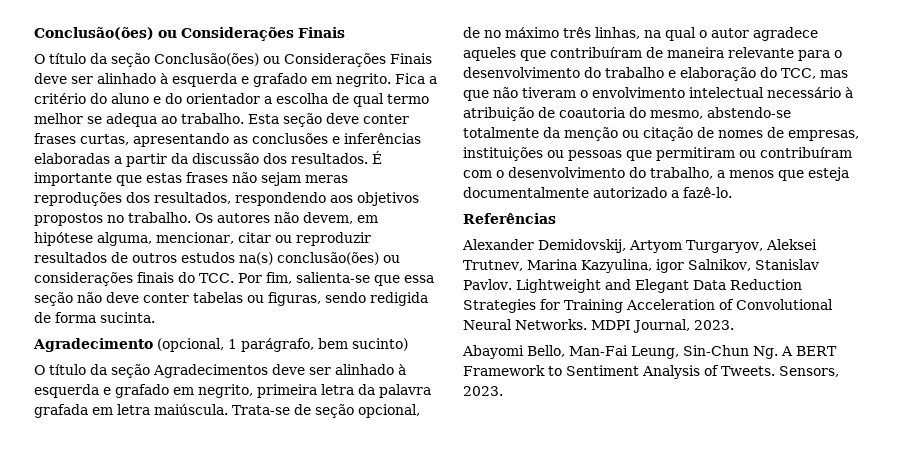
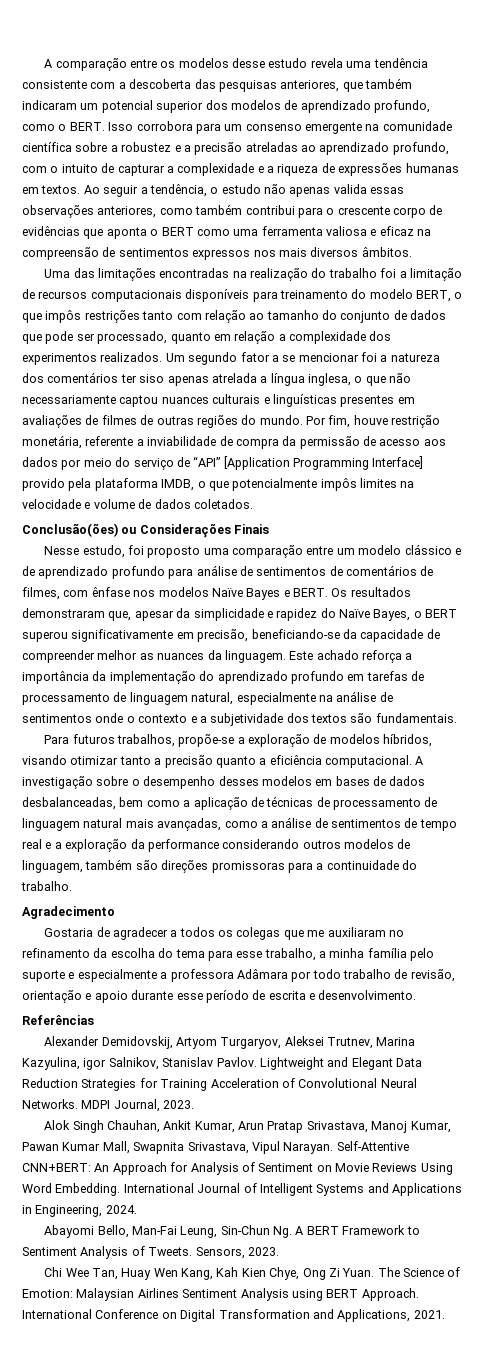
[34,27,345,41] [34,53,432,67] [34,73,437,87] [34,93,429,107] [34,113,409,127] [34,133,421,147] [34,151,382,167] [34,172,348,186] [34,192,419,206] [34,212,378,226] [34,232,371,246] [34,252,400,265] [34,272,434,286] [34,292,428,306] [34,312,155,323] [33,338,408,352] [34,364,406,378] [34,384,431,398] [34,404,420,418] [463,27,818,41] [463,47,842,61] [463,67,848,81] [463,87,853,101] [463,107,791,121] [463,127,859,141] [463,147,852,161] [463,167,849,181] [463,187,732,198] Conclusão(ões) ou Considerações Finais // O título da seção Conclusão(ões) ou Considerações Finais deve ser alinhado à esquerda e grafado em negrito. Fica a critério do aluno e do orientador a escolha de qual termo melhor se adequa ao trabalho. Esta seção deve conter frases curtas, apresentando as conclusões e inferências elaboradas a partir da discussão dos resultados. É importante que estas frases não sejam meras reproduções dos resultados, respondendo aos objetivos propostos no trabalho. Os autores não devem, em hipótese alguma, mencionar, citar ou reproduzir resultados de outros estudos na(s) conclusão(ões) ou considerações finais do TCC. Por fim, salienta-se que essa seção não deve conter tabelas ou figuras, sendo redigida de forma sucinta. // Agradecimento (opcional, 1 parágrafo, bem sucinto) // O título da seção Agradecimentos deve ser alinhado à esquerda e grafado em negrito, primeira letra da palavra grafada em letra maiúscula. Trata-se de seção opcional, de no máximo três linhas, na qual o autor agradece aqueles que contribuíram de maneira relevante para o desenvolvimento do trabalho e elaboração do TCC, mas que não tiveram o envolvimento intelectual necessário à atribuição de coautoria do mesmo, abstendo-se totalmente da menção ou citação de nomes de empresas, instituições ou pessoas que permitiram ou contribuíram com o desenvolvimento do trabalho, a menos que esteja documentalmente autorizado a fazê-lo. -> [44,58,428,71] [22,78,412,92] [22,100,430,113] [22,121,452,134] [22,142,449,155] [22,163,459,176] [22,184,405,197] [22,204,443,218] [22,226,432,239] [22,247,412,260] [44,268,462,281] [22,289,463,302] [22,310,447,323] [22,331,392,344] [22,352,440,365] [22,372,412,386] [22,394,415,407] [22,415,441,428] [22,435,446,449] [22,456,424,470] [22,478,415,491] [22,499,253,509] [22,523,270,538] [44,544,461,558] [22,565,434,579] [22,587,411,600] [22,608,458,621] [22,629,440,642] [22,650,413,663] [22,671,424,684] [22,691,393,705] [22,713,457,726] [44,734,433,747] [22,755,424,768] [22,776,426,789] [22,796,438,810] [22,817,457,831] [22,839,411,852] [22,859,417,873] [21,881,72,891] [22,906,115,919] [44,927,404,940] [22,948,435,961] [22,969,455,982] [22,990,417,1003] A comparação entre os modelos desse estudo revela uma tendência consistente com a descoberta das pesquisas anteriores, que também indicaram um potencial superior dos modelos de aprendizado profundo, como o BERT. Isso corrobora para um consenso emergente na comunidade científica sobre a robustez e a precisão atreladas ao aprendizado profundo, com o intuito de capturar a complexidade e a riqueza de expressões humanas em textos. Ao seguir a tendência, o estudo não apenas valida essas observações anteriores, como também contribui para o crescente corpo de evidências que aponta o BERT como uma ferramenta valiosa e eficaz na compreensão de sentimentos expressos nos mais diversos âmbitos. // Uma das limitações encontradas na realização do trabalho foi a limitação de recursos computacionais disponíveis para treinamento do modelo BERT, o que impôs restrições tanto com relação ao tamanho do conjunto de dados que pode ser processado, quanto em relação a complexidade dos experimentos realizados. Um segundo fator a se mencionar foi a natureza dos comentários ter siso apenas atrelada a língua inglesa, o que não necessariamente captou nuances culturais e linguísticas presentes em avaliações de filmes de outras regiões do mundo. Por fim, houve restrição monetária, referente a inviabilidade de compra da permissão de acesso aos dados por meio do serviço de “API” [Application Programming Interface] provido pela plataforma IMDB, o que potencialmente impôs limites na velocidade e volume de dados coletados. // Conclusão(ões) ou Considerações Finais // Nesse estudo, foi proposto uma comparação entre um modelo clássico e de aprendizado profundo para análise de sentimentos de comentários de filmes, com ênfase nos modelos Naïve Bayes e BERT. Os resultados demonstraram que, apesar da simplicidade e rapidez do Naïve Bayes, o BERT superou significativamente em precisão, beneficiando-se da capacidade de compreender melhor as nuances da linguagem. Este achado reforça a importância da implementação do aprendizado profundo em tarefas de processamento de linguagem natural, especialmente na análise de sentimentos onde o contexto e a subjetividade dos textos são fundamentais. // Para futuros trabalhos, propõe-se a exploração de modelos híbridos, visando otimizar tanto a precisão quanto a eficiência computacional. A investigação sobre o desempenho desses modelos em bases de dados desbalanceadas, bem como a aplicação de técnicas de processamento de linguagem natural mais avançadas, como a análise de sentimentos de tempo real e a exploração da performance considerando outros modelos de linguagem, também são direções promissoras para a continuidade do trabalho. // Agradecimento // Gostaria de agradecer a todos os colegas que me auxiliaram no refinamento da escolha do tema para esse trabalho, a minha família pelo suporte e especialmente a professora Adâmara por todo trabalho de revisão, orientação e apoio durante esse período de escrita e desenvolvimento.
(734, 325) none -> [44,1120,451,1133] [22,1141,409,1154] [22,1162,453,1175] [22,1183,462,1196] [22,1205,137,1217] // Alok Singh Chauhan, Ankit Kumar, Arun Pratap Srivastava, Manoj Kumar, Pawan Kumar Mall, Swapnita Srivastava, Vipul Narayan. Self-Attentive CNN+BERT: An Approach for Analysis of Sentiment on Movie Reviews Using Word Embedding. International Journal of Intelligent Systems and Applications in Engineering, 2024.
(503, 391) none -> [44,1267,461,1280] [22,1288,419,1301] [22,1309,445,1322] // Chi Wee Tan, Huay Wen Kang, Kah Kien Chye, Ong Zi Yuan. The Science of Emotion: Malaysian Airlines Sentiment Analysis using BERT Approach. International Conference on Digital Transformation and Applications, 2021.

